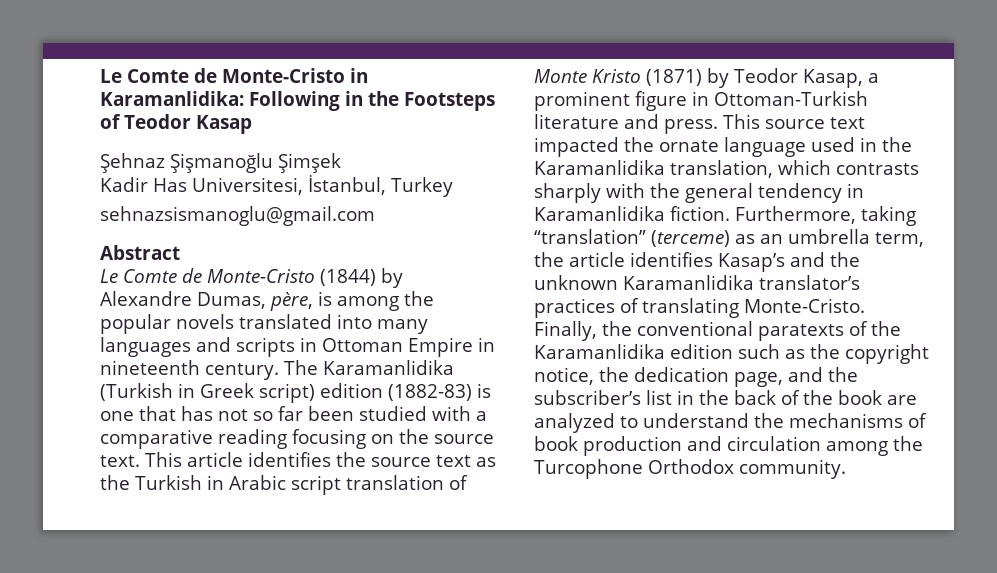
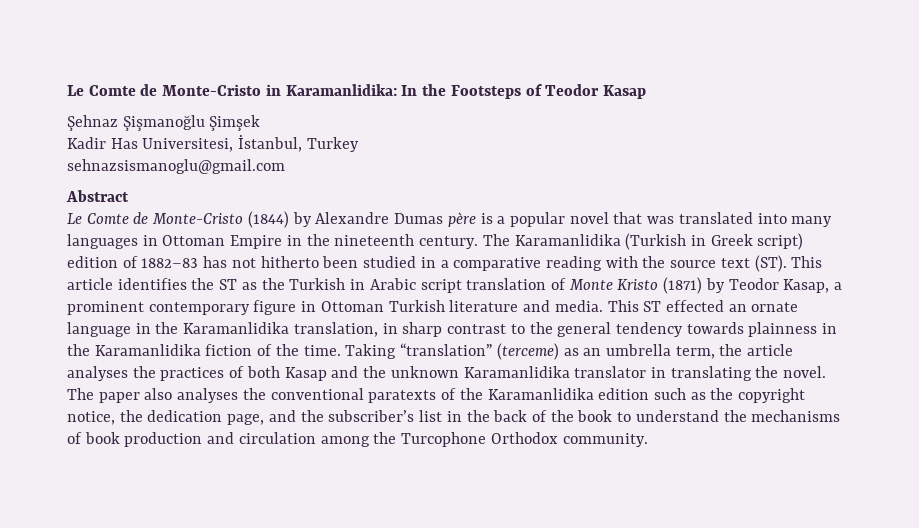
[249,91,363,111] Following in -> [401,85,418,96] In
[197,291,434,311] [100,314,234,334] Dumas, père, is among the popular novels -> [394,212,675,227] Dumas père is a popular novel that was
[196,337,295,357] and scripts -> (138, 241) none
(495, 344) none -> [306,234,330,246] the
[387,383,491,401] [100,406,303,421] (1882-83) is one that has not so far -> [122,256,319,268] of 1882–83 has not hitherto
[432,406,471,421] with -> [420,257,436,268] in
[292,429,494,449] [100,455,140,467] focusing on the source text. -> [605,255,787,272] with the source text (ST).
[371,455,471,467] source text -> [219,279,238,290] ST
(630, 101) none -> [148,302,250,315] contemporary
[714,91,868,106] [534,114,865,134] [534,137,654,157] Ottoman-Turkish literature and press. This source text impacted the -> [320,300,747,312] Ottoman Turkish literature and media. This ST effected an
[811,137,855,152] used -> (131, 329) none
[778,160,919,175] [534,183,864,203] [534,206,916,226] which contrasts sharply with the general tendency in Karamanlidika fiction. Furthermore, taking -> [382,322,838,337] [67,344,397,359] in sharp contrast to the general tendency towards plainness in the Karamanlidika fiction of the time. Taking
[630,252,860,272] [534,275,860,290] [534,298,865,318] [534,321,597,341] identifies Kasap’s and the unknown Karamanlidika translator’s practices of translating Monte-Cristo. Finally, -> [67,366,827,381] [67,388,239,403] analyses the practices of both Kasap and the unknown Karamanlidika translator in translating the novel. The paper also analyses
[887,395,918,405] [534,413,615,433] are analyzed -> (613, 416) none

